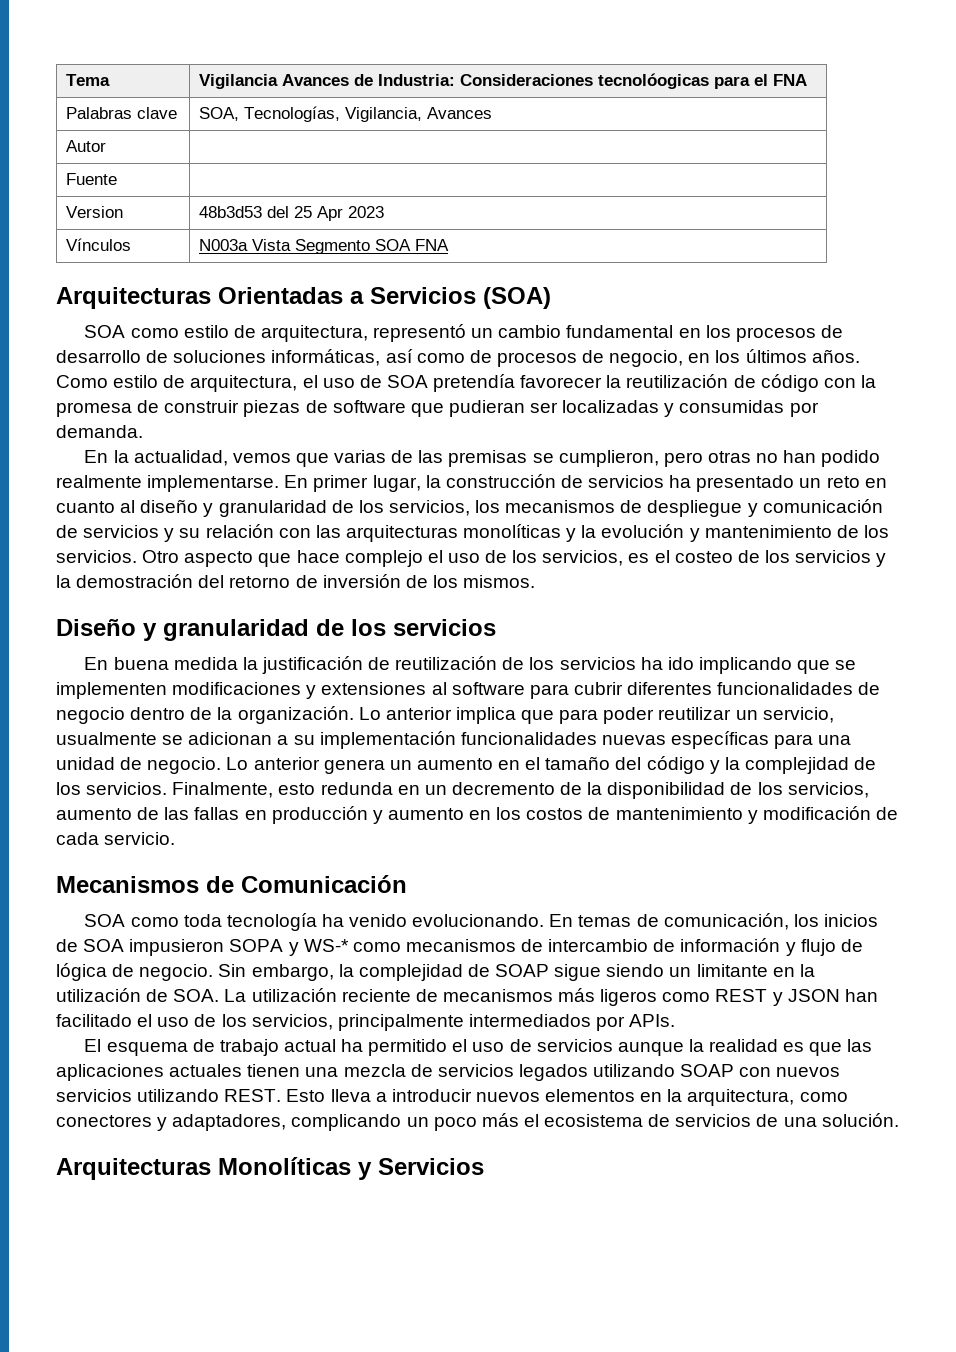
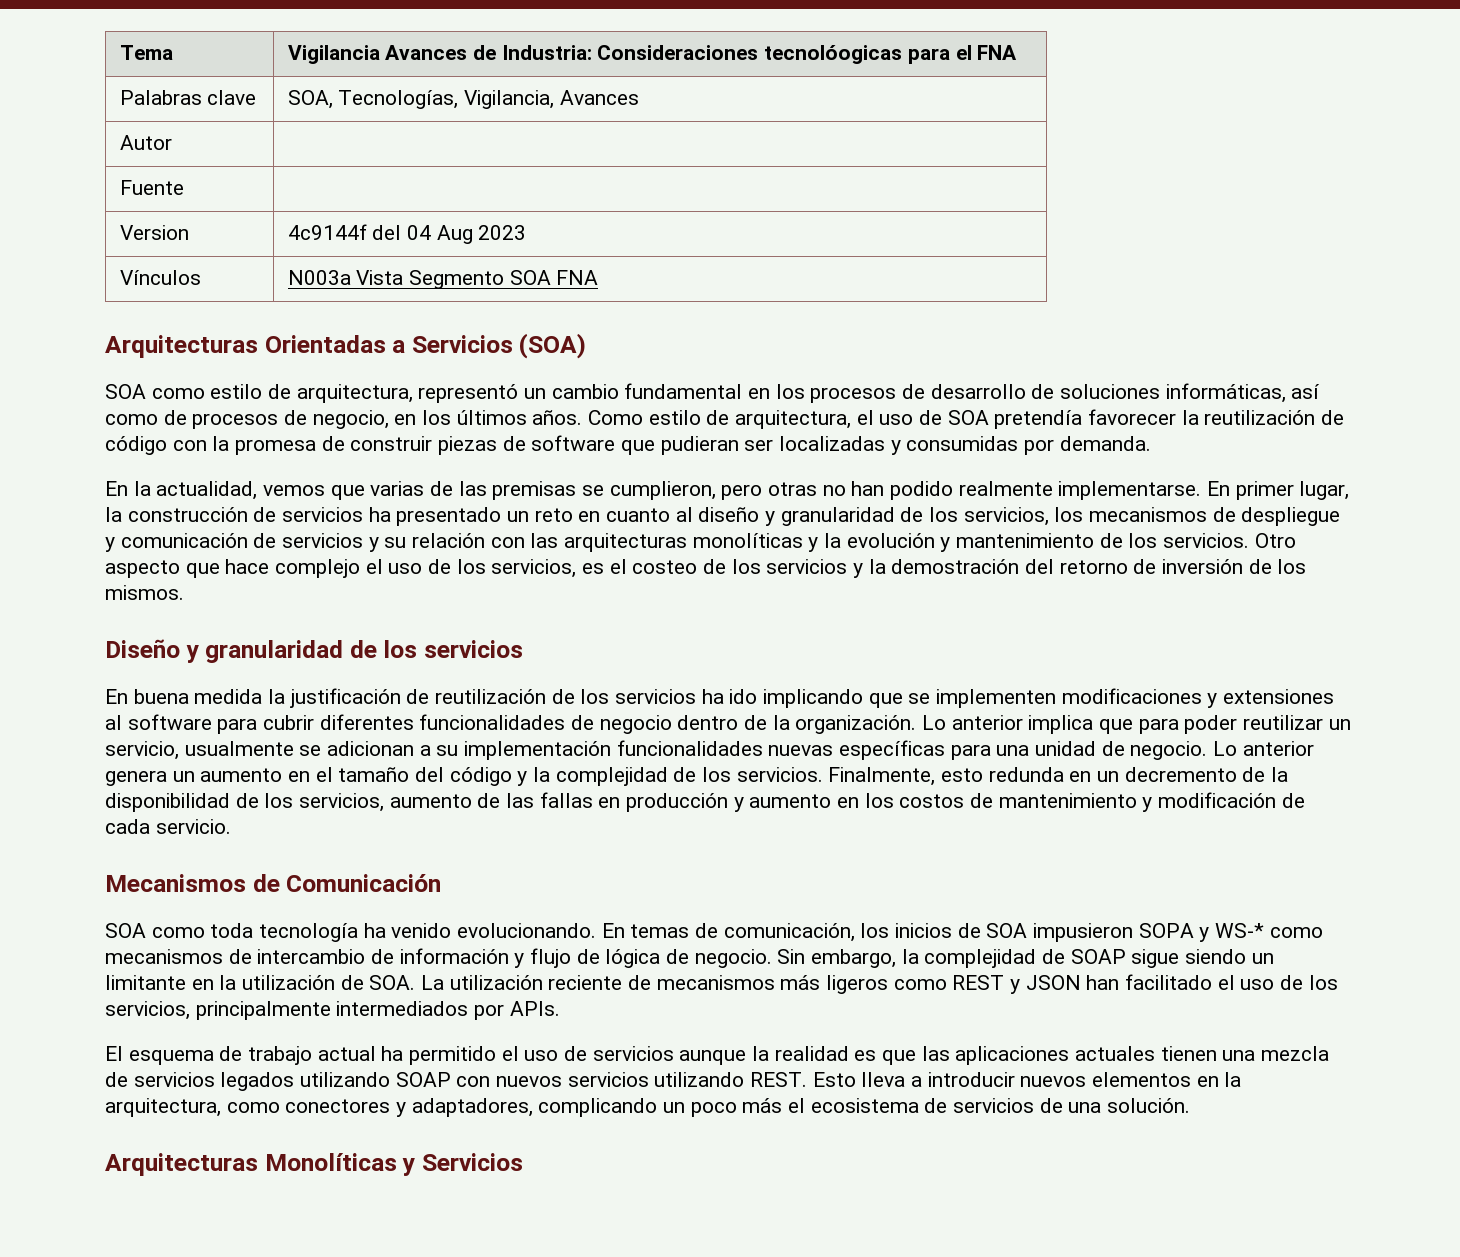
[199,206,344,221] 48b3d53 del 25 Apr -> [287,224,473,244] 4c9144f del 04 Aug

